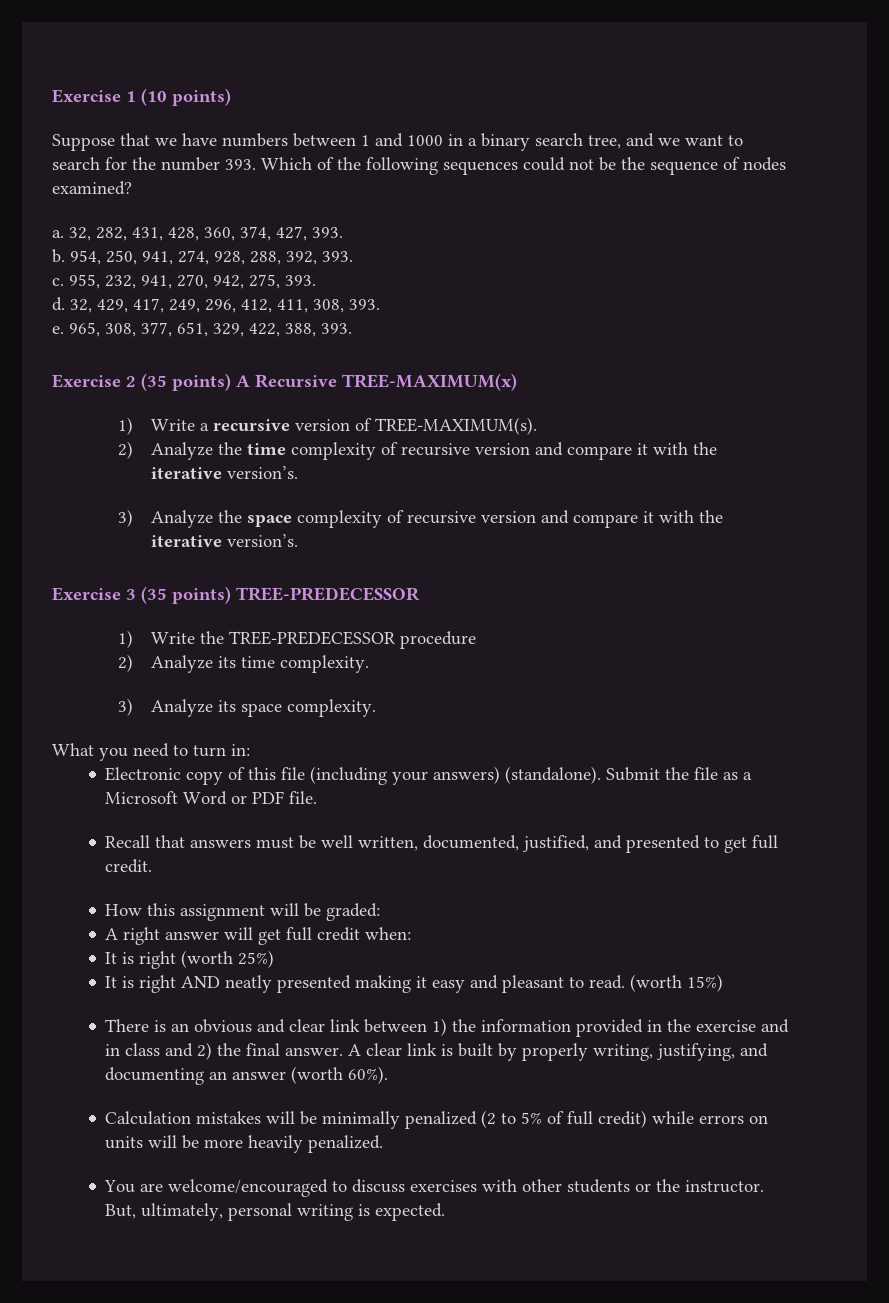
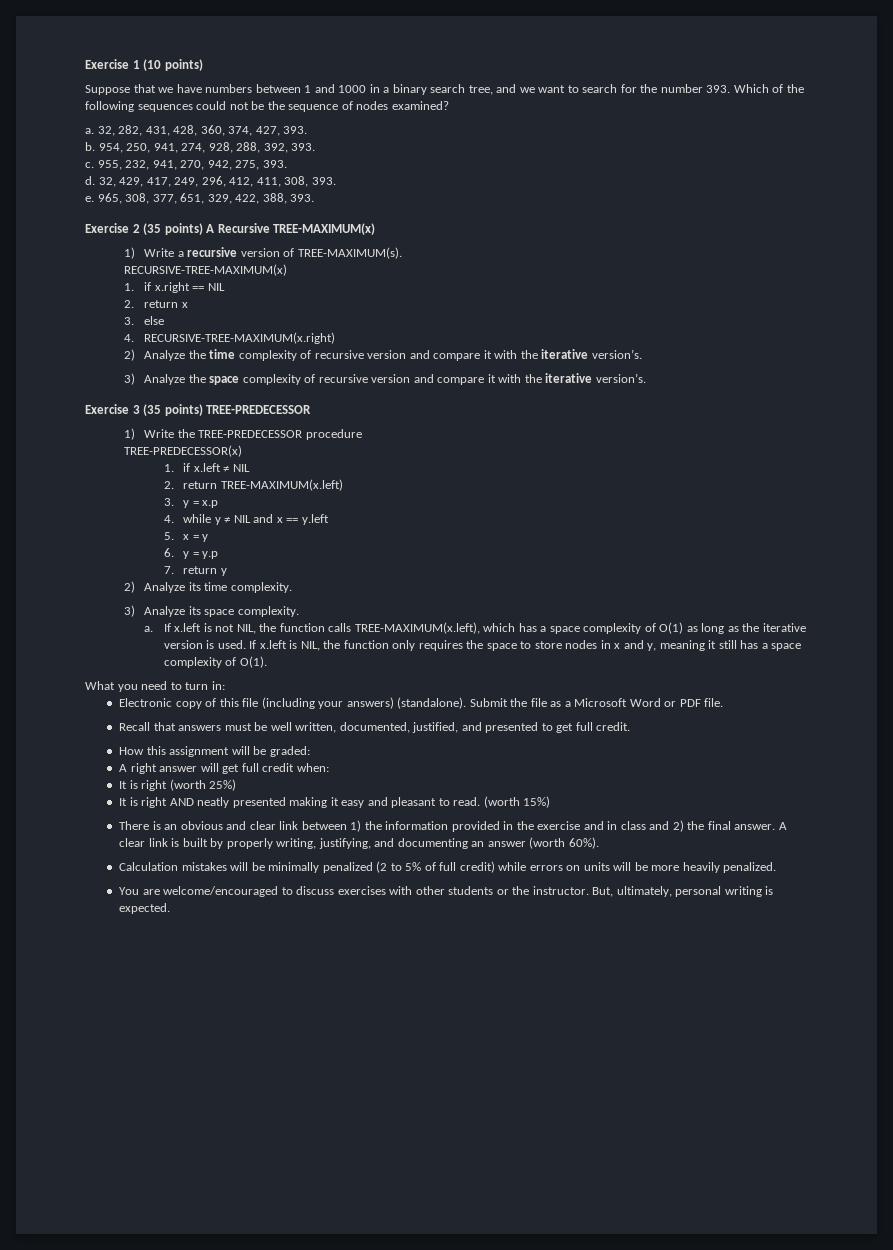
(537, 426) none -> [124,264,288,276] [124,282,225,293] [124,300,188,308] [124,316,165,325] [124,332,336,344] // RECURSIVE-TREE-MAXIMUM(x) // 1. if x.right == NIL // 2. return x // 3. else // 4. RECURSIVE-TREE-MAXIMUM(x.right)
(476, 640) none -> [124,445,243,457] [163,463,250,472] [163,479,343,491] [163,498,219,508] [163,514,329,525] [163,532,209,542] [163,548,219,559] [163,566,227,576] // TREE-PREDECESSOR(x) // 1. if x.left ≠ NIL // 2. return TREE-MAXIMUM(x.left) // 3. y = x.p // 4. while y ≠ NIL and x == y.left // 5. x = y // 6. y = y.p // 7. return y
(376, 708) none -> [144,622,806,634] [163,640,802,651] [163,656,267,668] // a. If x.left is not NIL, the function calls TREE-MAXIMUM(x.left), which has a space complexity of O(1) as long as the iterative version is used. If x.left is NIL, the function only requires the space to store nodes in x and y, meaning it still has a space complexity of O(1).

